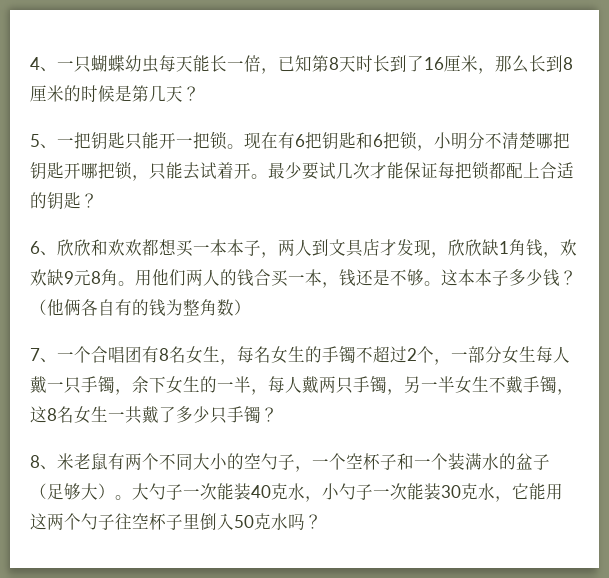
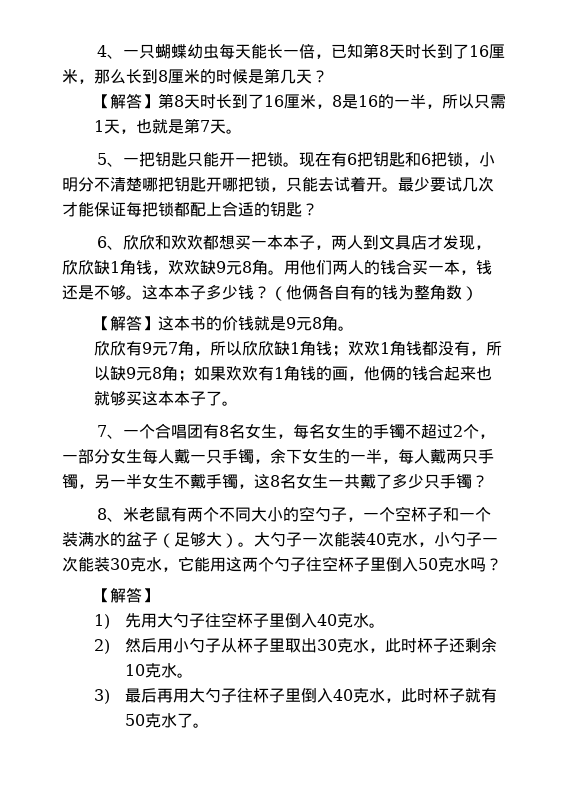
(200, 93) none -> [93,93,506,109] [93,118,242,134] // 【解答】第8天时长到了16厘米，8是16的一半，所以只需1天，也就是第7天。
(251, 307) none -> [93,315,354,331] [93,340,502,357] [93,365,492,382] [93,391,238,406] // 【解答】这本书的价钱就是9元8角。 // 欣欣有9元7角，所以欣欣缺1角钱；欢欢1角钱都没有，所以缺9元8角；如果欢欢有1角钱的画，他俩的钱合起来也就够买这本本子了。
(322, 521) none -> [93,587,158,603] [93,612,386,629] [93,638,498,654] [125,663,194,678] [93,688,498,704] [125,713,210,728] // 【解答】 // 1)先用大勺子往空杯子里倒入40克水。 // 2)然后用小勺子从杯子里取出30克水，此时杯子还剩余10克水。 // 3)最后再用大勺子往杯子里倒入40克水，此时杯子就有50克水了。

